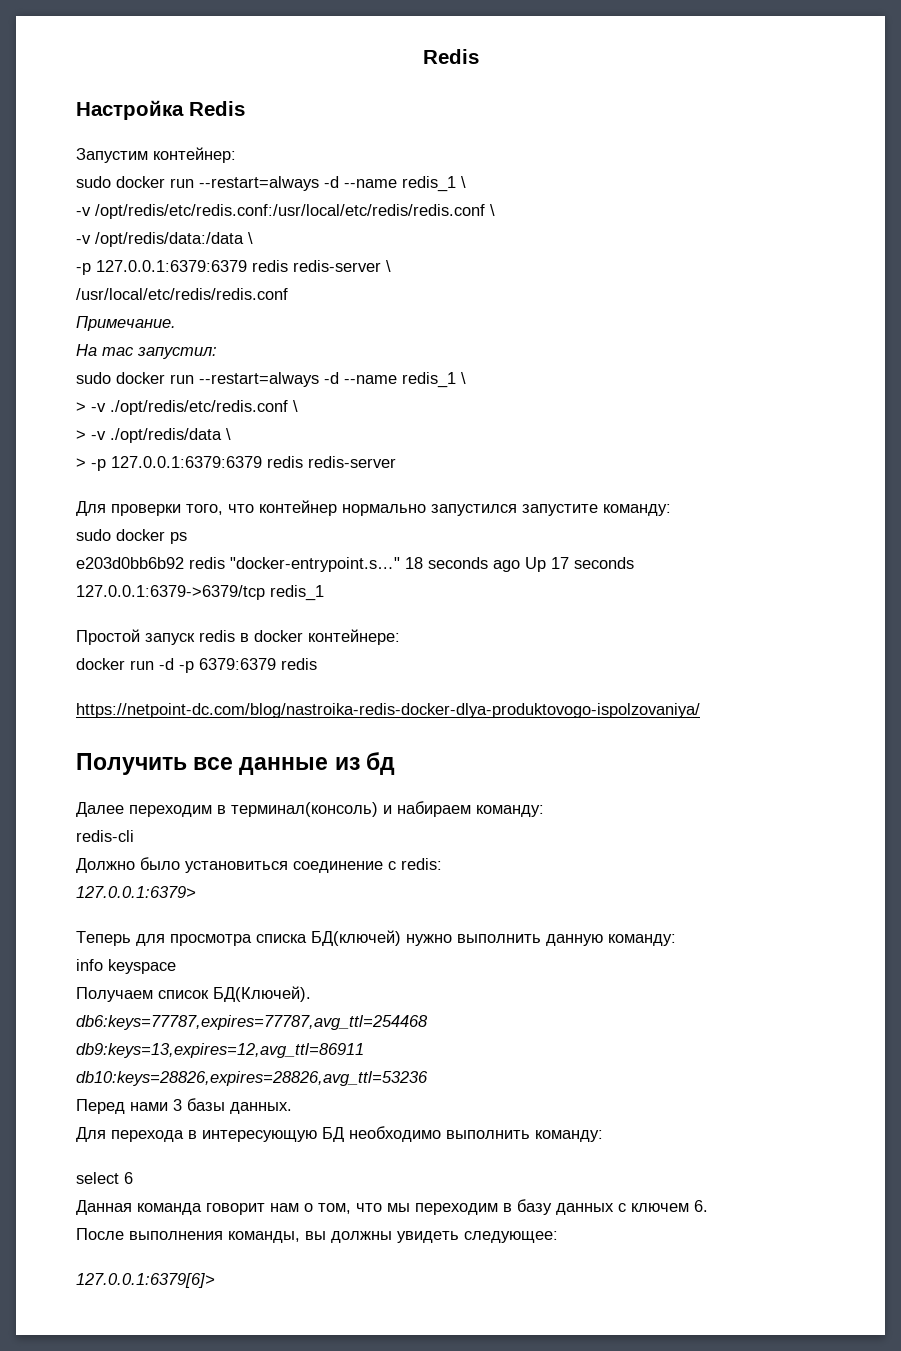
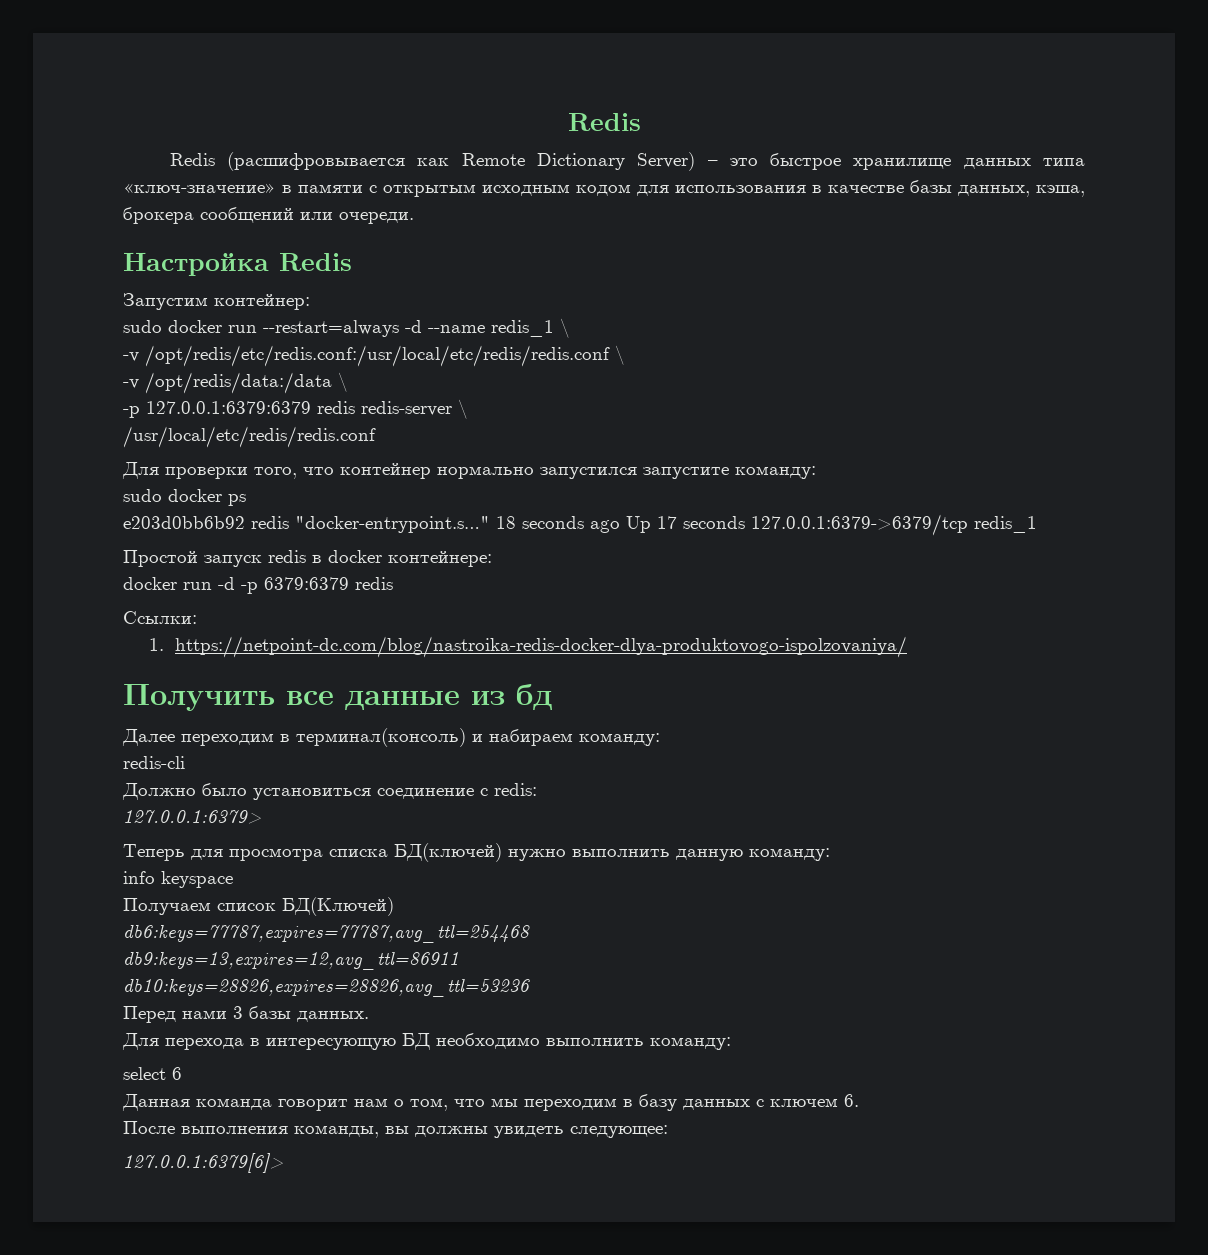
[422,49,479,64] Redis -> [567,113,641,131] [169,152,1086,171] [123,180,1085,197] [123,207,414,224] Redis // Redis (расшифровывается как Remote Dictionary Server) – это быстрое хранилище данных типа «ключ-значение» в памяти с открытым исходным кодом для использования в качестве базы данных, кэша, брокера сообщений или очереди.
[76,316,176,331] [76,344,217,359] [76,372,466,388] [76,400,298,415] [76,428,231,443] [76,456,396,471] // Примечание. // На mac запустил: // sudo docker run --restart=always -d --name redis_1 \ // > -v ./opt/redis/etc/redis.conf \ // > -v ./opt/redis/data \ // > -p 127.0.0.1:6379:6379 redis redis-server -> (376, 437) none
(317, 664) none -> [123,611,197,624] [148,638,164,651] Ссылки: // 1.
[213,986,311,1002] БД(Ключей). -> [282,897,394,916] БД(Ключей)

